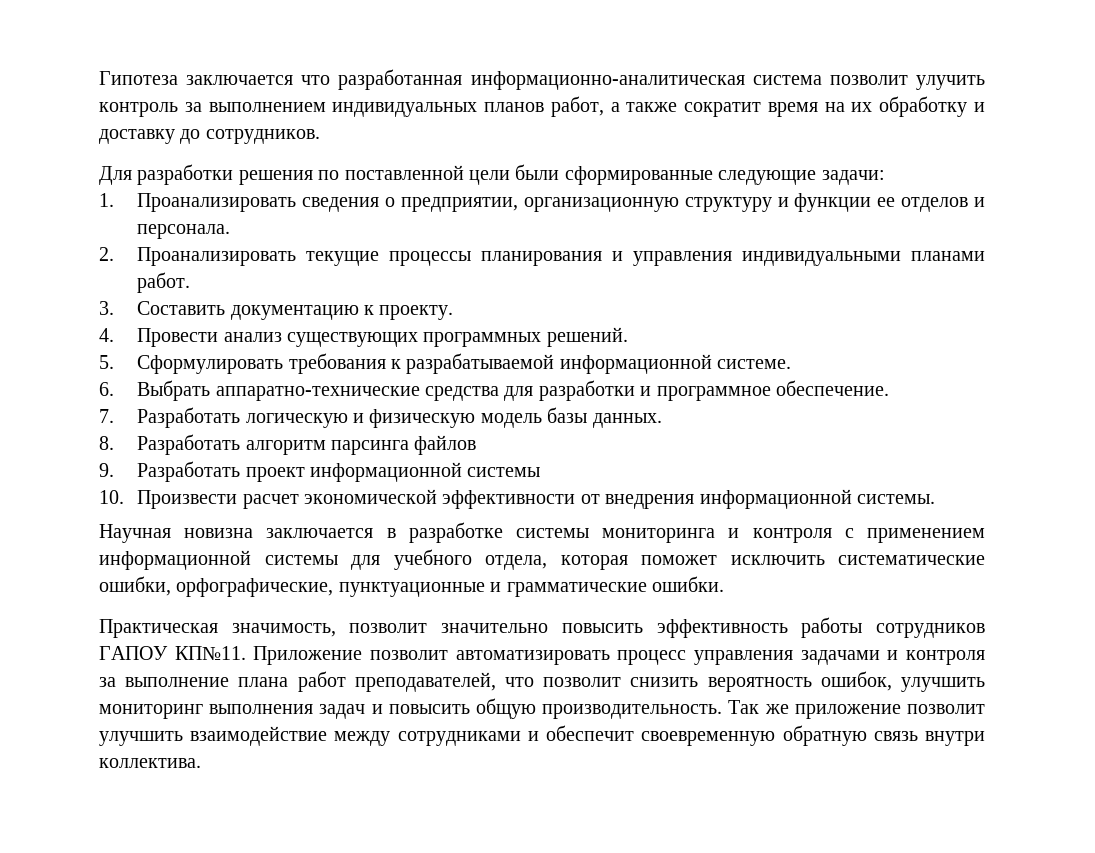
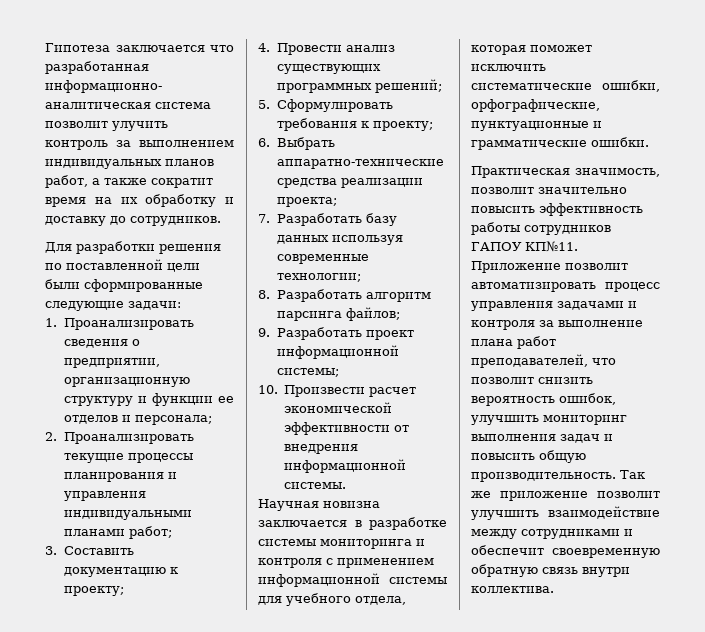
[137,224,231,239] персонала. -> [134,415,212,425] персонала;
[137,272,191,293] работ. -> [128,526,172,539] работ;
[379,305,454,320] проекту. -> [63,586,124,596] проекту;
[546,327,628,347] решений. -> [374,79,442,93] решений;
[406,353,792,374] разрабатываемой информационной системе. -> [372,121,433,131] проекту;
[504,380,890,401] [99,407,662,428] для разработки и программное обеспечение. // 7. Разработать логическую и физическую модель базы данных. -> [340,178,423,188] [276,197,337,207] [258,213,397,226] [276,235,403,245] [276,254,369,264] [276,273,361,282] реализации проекта; // 7. Разработать базу данных используя современные технологии;
[414,435,477,455] файлов -> [345,307,400,321] файлов;
[467,467,541,477] системы -> [276,368,339,377] системы;

